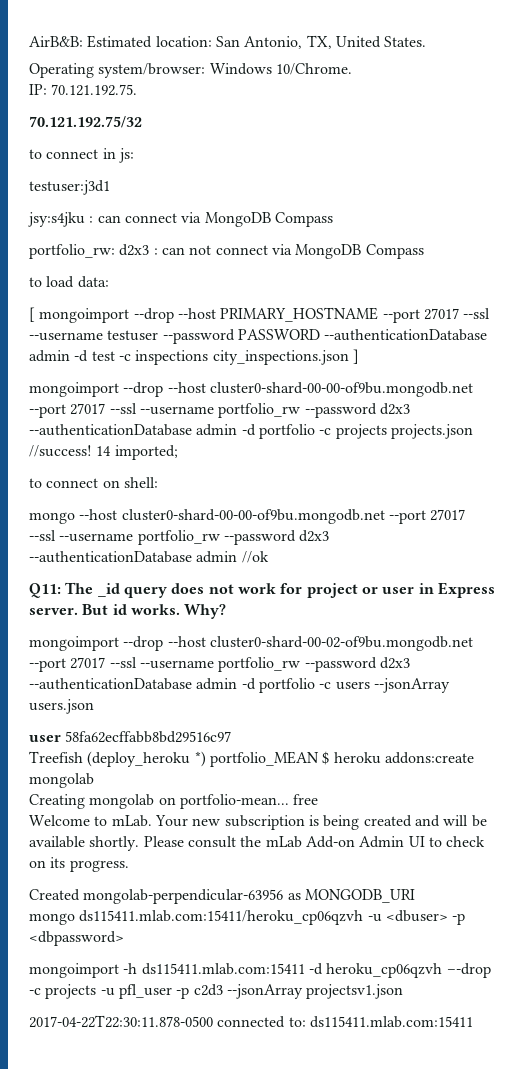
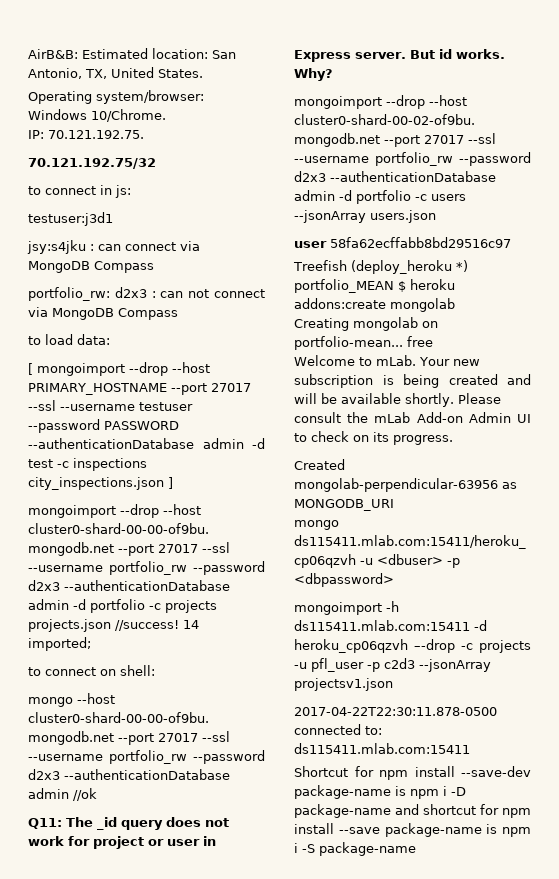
(473, 1022) none -> [294,766,531,780] [294,785,466,799] [294,804,531,818] [294,823,531,837] [294,842,416,856] // Shortcut for npm install --save-dev package-name is npm i -D package-name and shortcut for npm install --save package-name is npm i -S package-name

